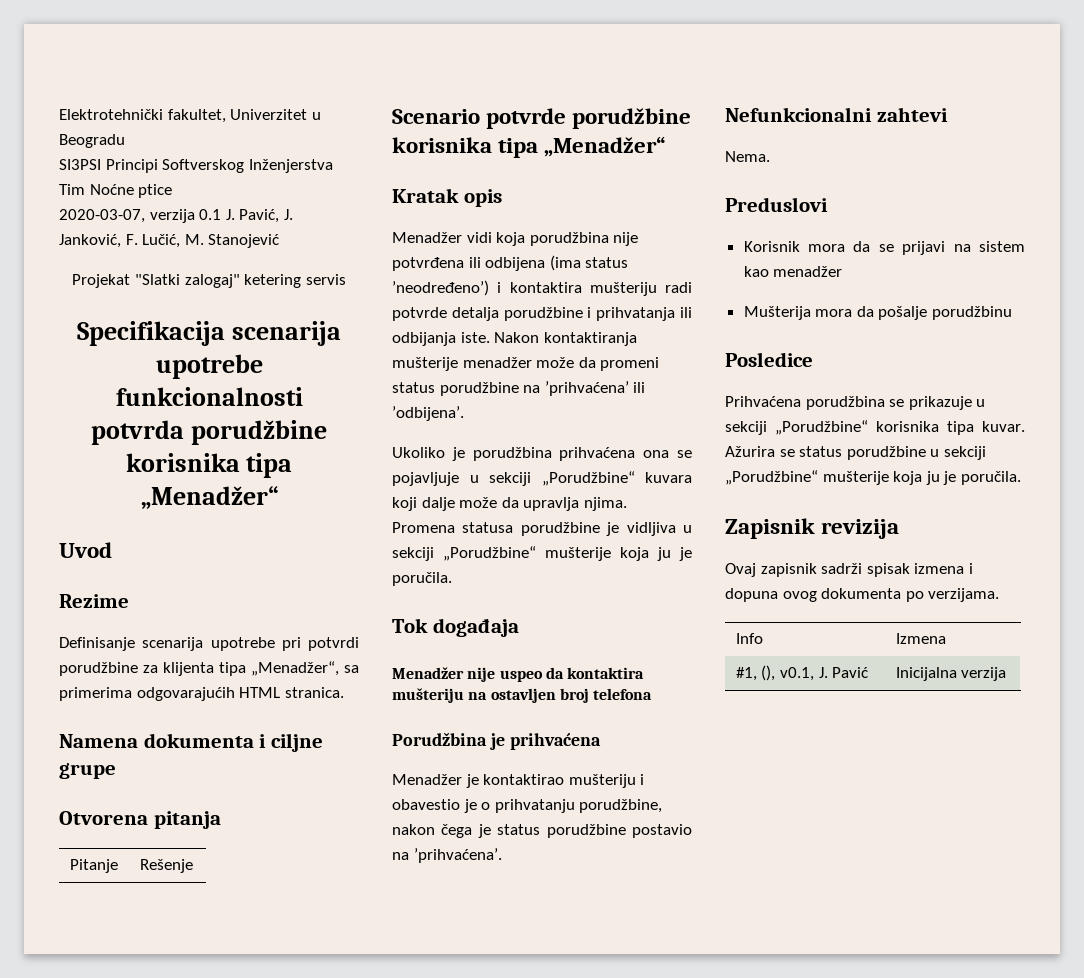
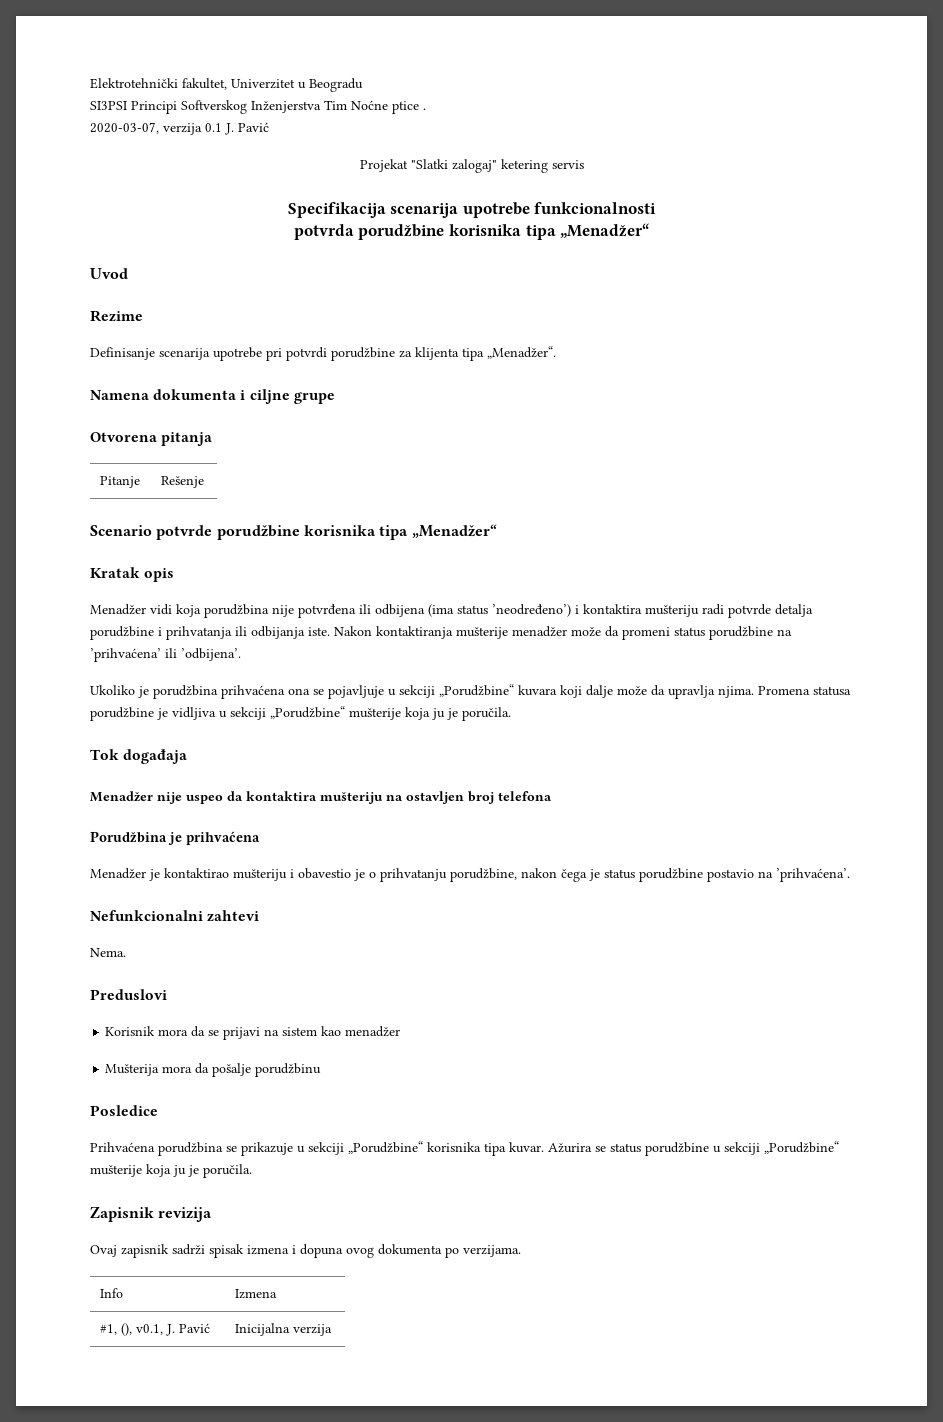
(173, 191) none -> [423,108,426,110] .
[239,209,293,223] [59,234,280,248] Pavić, J. Janković, F. Lučić, M. Stanojević -> [238,122,269,132] Pavić
[251,661,359,676] [59,687,344,701] „Menadžer“, sa primerima odgovarajućih HTML stranica. -> [487,346,556,359] „Menadžer“.

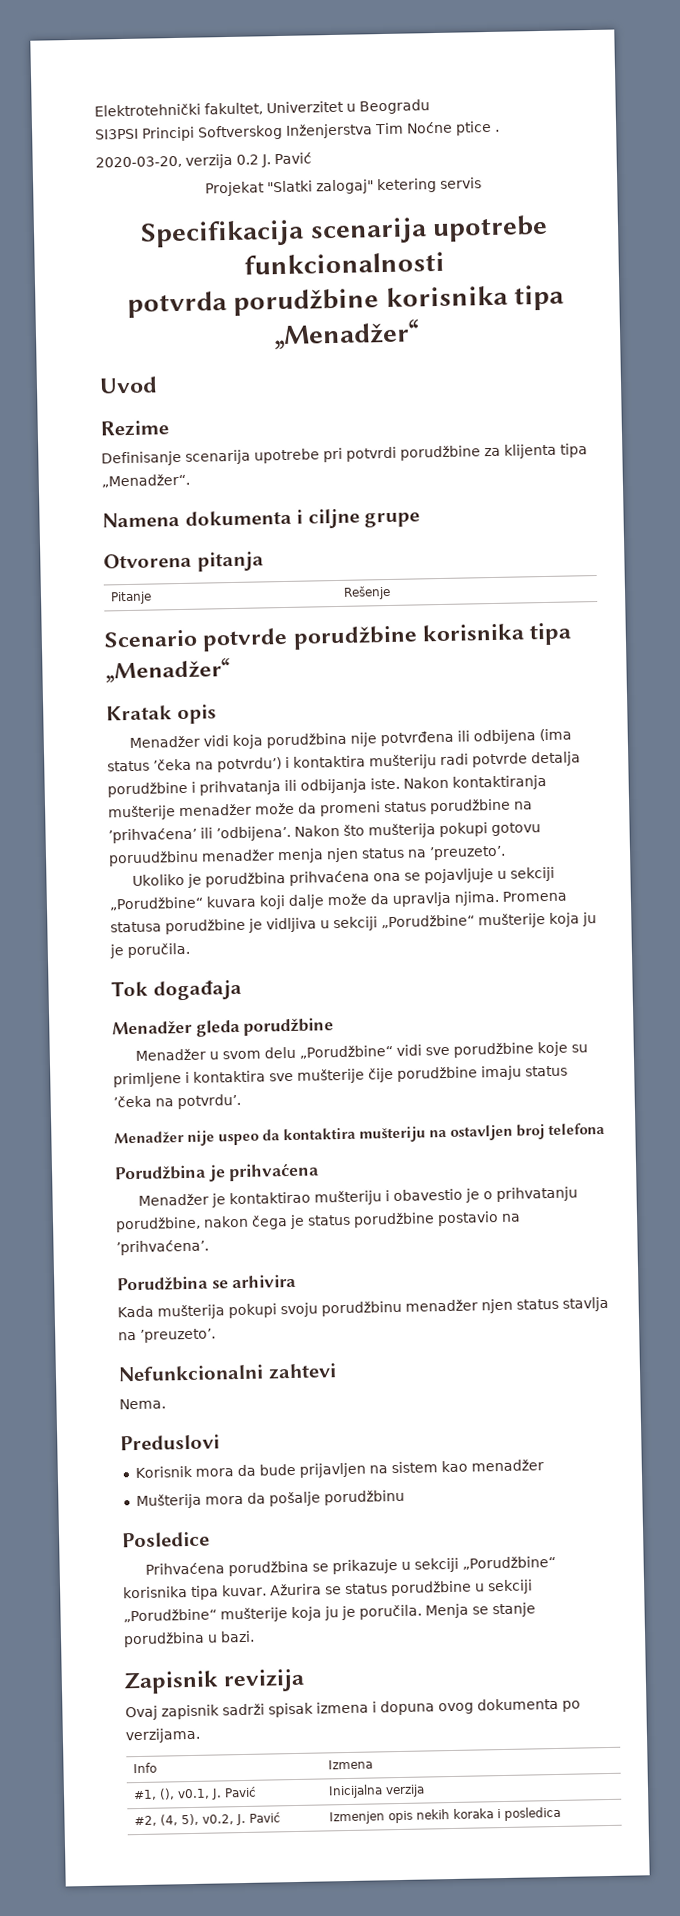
[90,122,222,135] 2020-03-07, verzija 0.1 -> [95,153,259,169] 2020-03-20, verzija 0.2
[492,604,571,617] ’neodređeno’) -> [153,757,282,773] ’čeka na potvrdu’)
(241, 654) none -> [294,822,541,839] [108,845,506,867] Nakon što mušterija pokupi gotovu poruudžbinu menadžer menja njen status na ’preuzeto’.
(188, 756) none -> [112,1017,335,1037] [135,1041,589,1061] [113,1065,568,1088] [113,1093,241,1110] // Menadžer gleda porudžbine // Menadžer u svom delu „Porudžbine“ vidi sve porudžbine koje su primljene i kontaktira sve mušterije čije porudžbine imaju status ’čeka na potvrdu’.
(850, 875) none -> [117,1273,297,1292] [117,1296,609,1320] [118,1328,216,1343] // Porudžbina se arhivira // Kada mušterija pokupi svoju porudžbinu menadžer njen status stavlja na ’preuzeto’.
[208,1027,261,1040] se prijavi -> [258,1462,366,1478] bude prijavljen
(252, 1171) none -> [425,1602,536,1619] [123,1630,255,1648] Menja se stanje porudžbina u bazi.
(333, 1330) none -> [133,1812,281,1827] [328,1806,561,1825] // #2, (4, 5), v0.2, J. Pavić | Izmenjen opis nekih koraka i posledica

